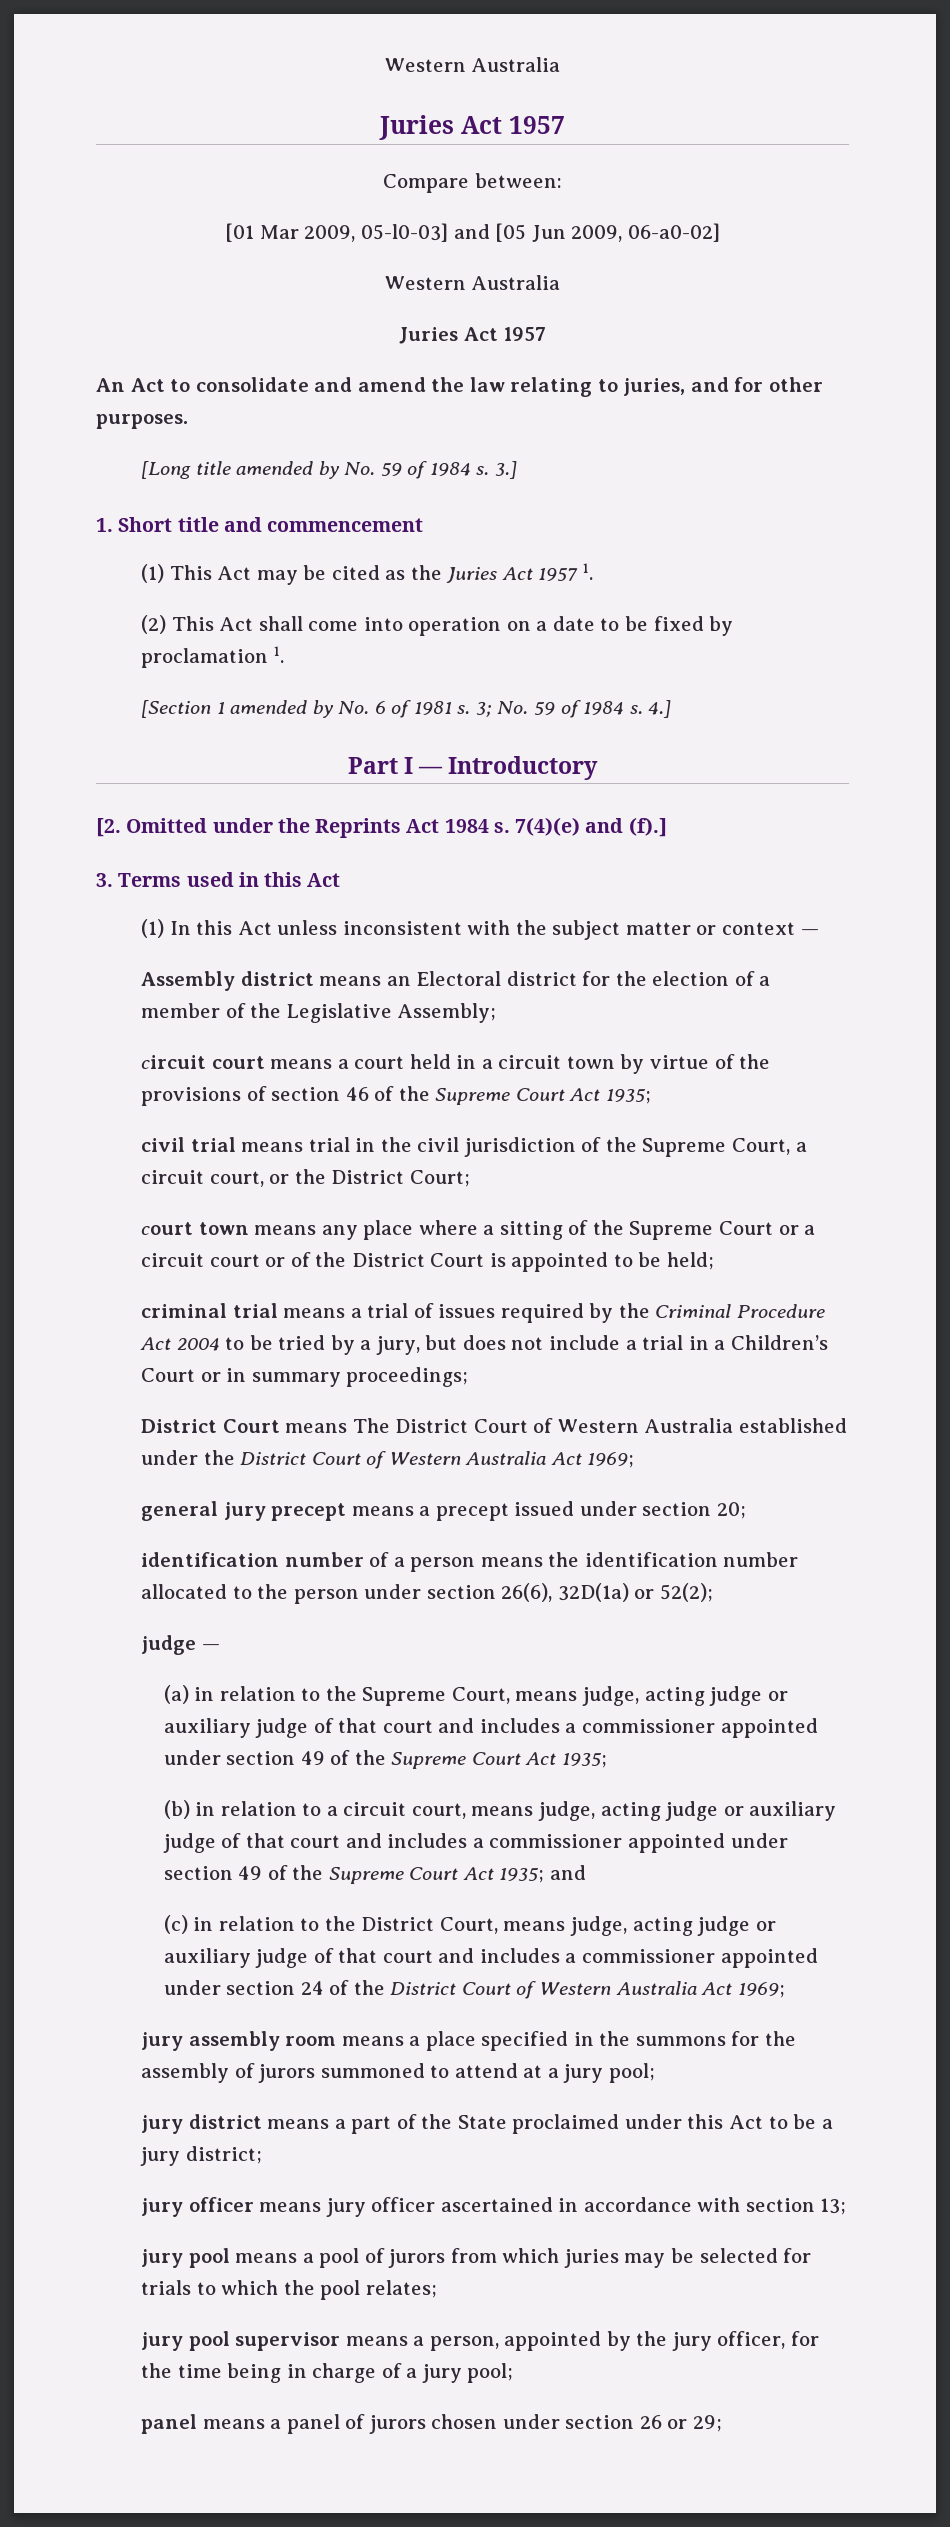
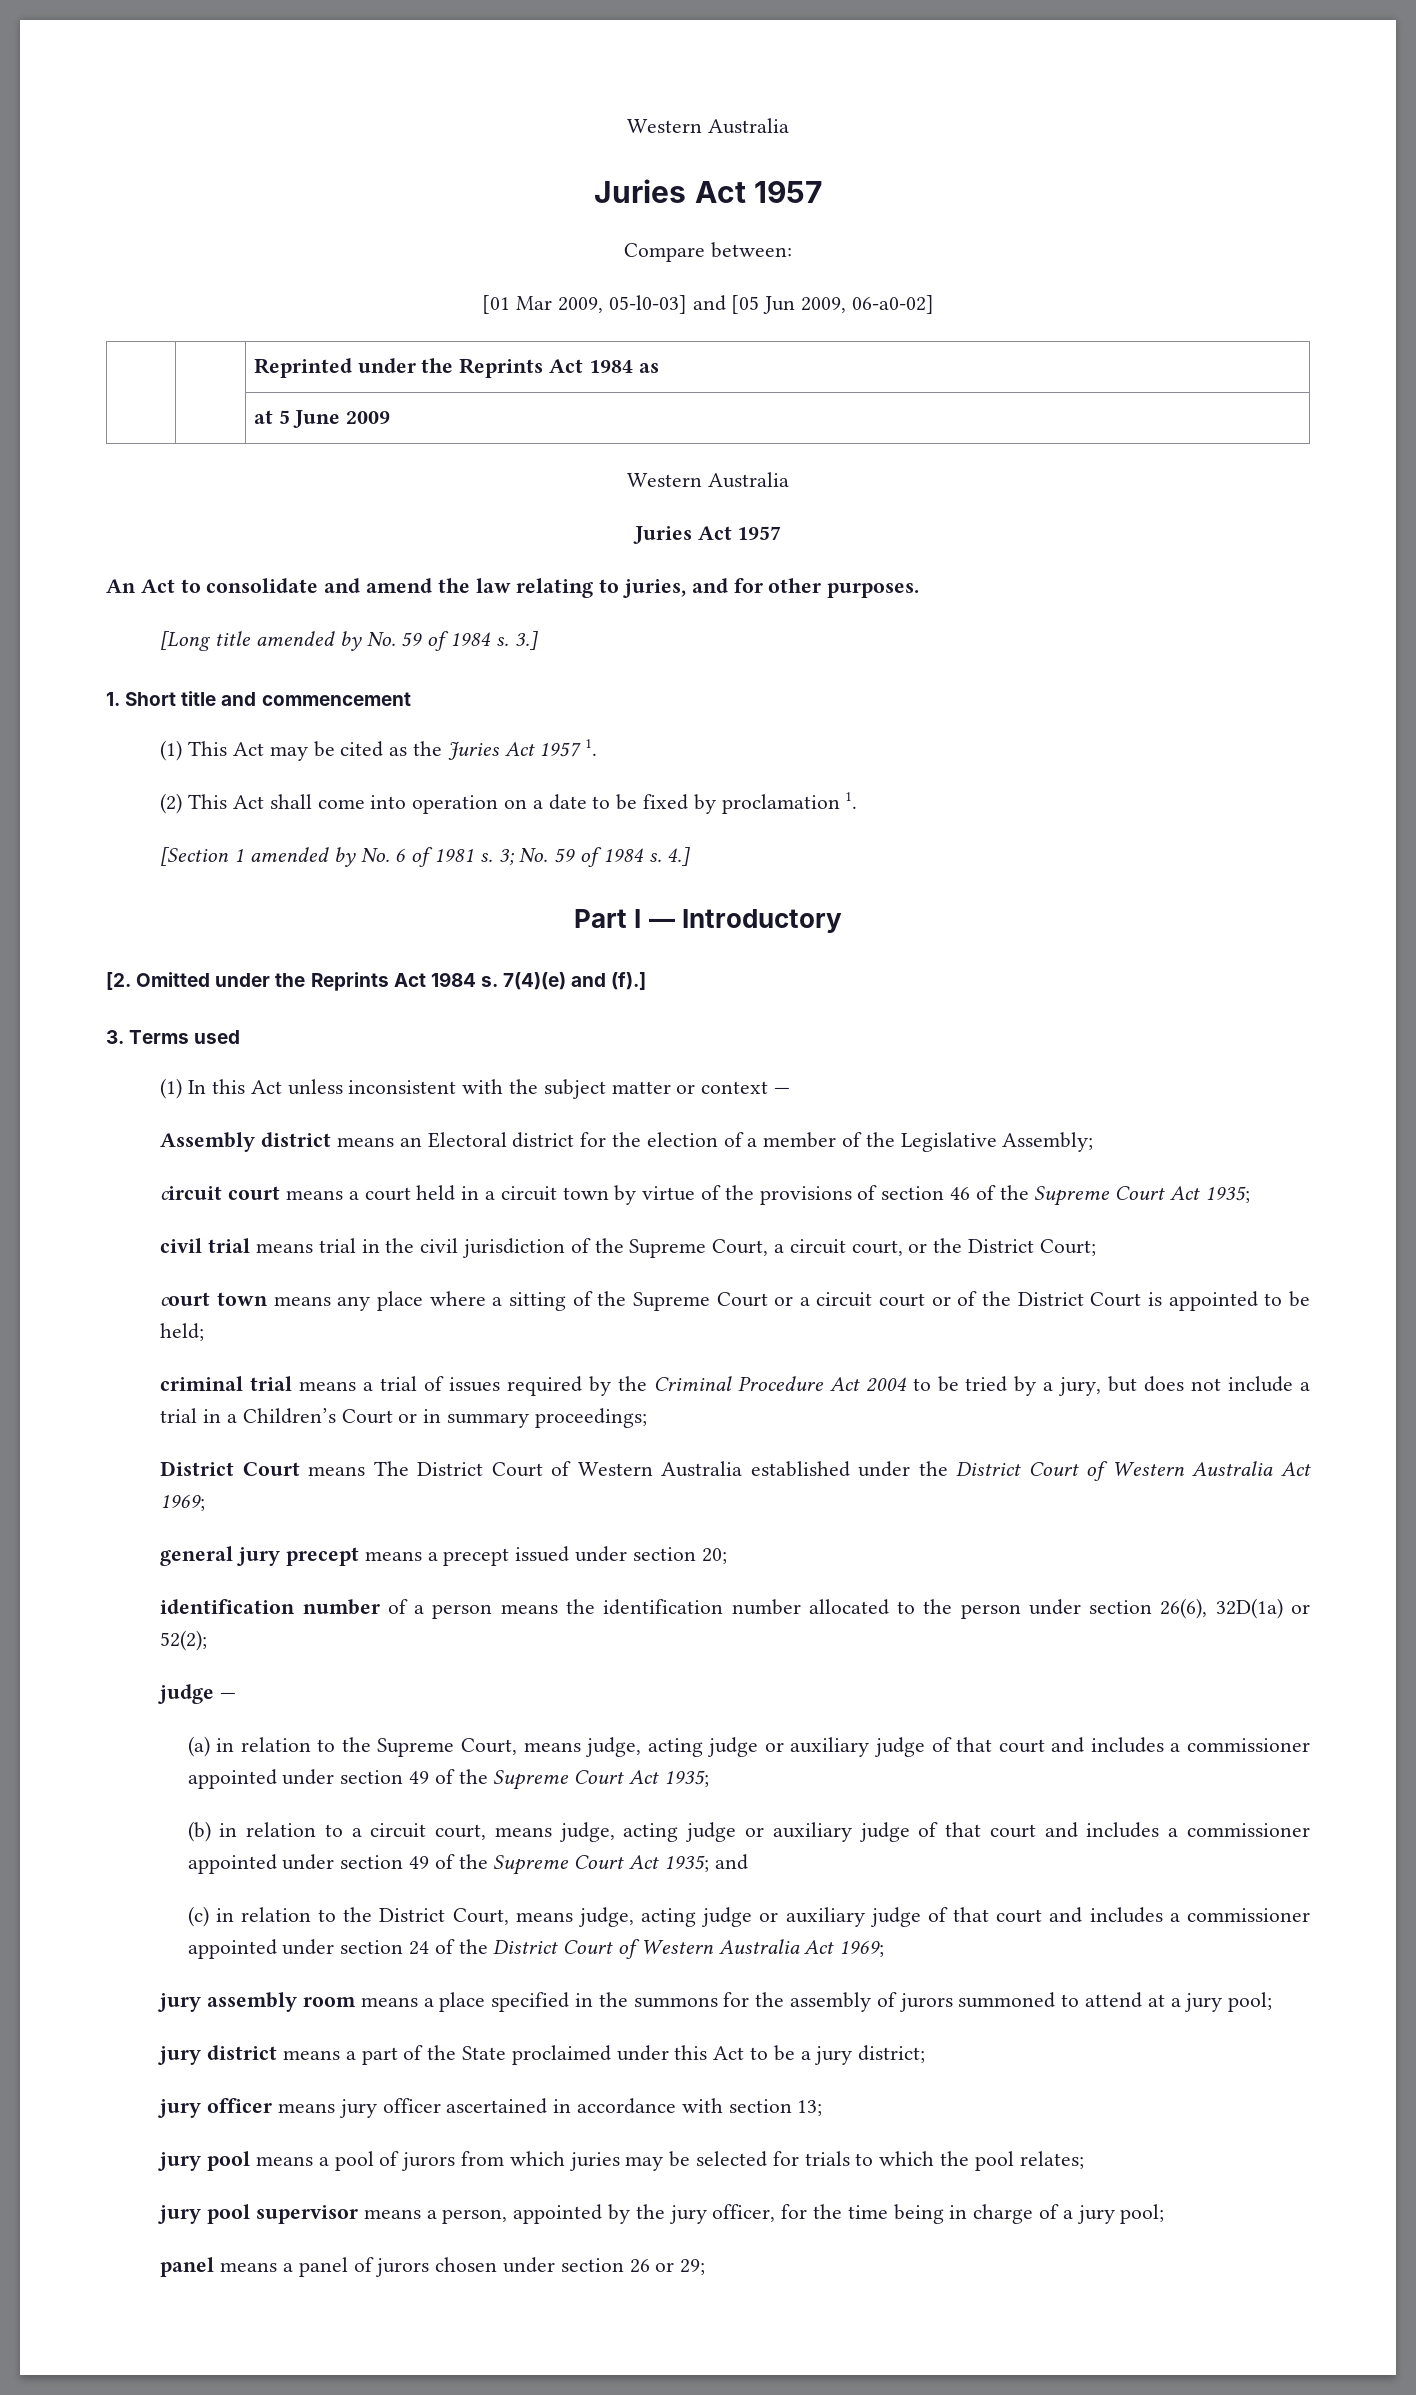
(720, 232) none -> [253,358,659,378] [253,410,391,428] // | | Reprinted under the Reprints Act 1984 as // | | at 5 June 2009
[238,872,341,887] in this Act -> (241, 1037) none

